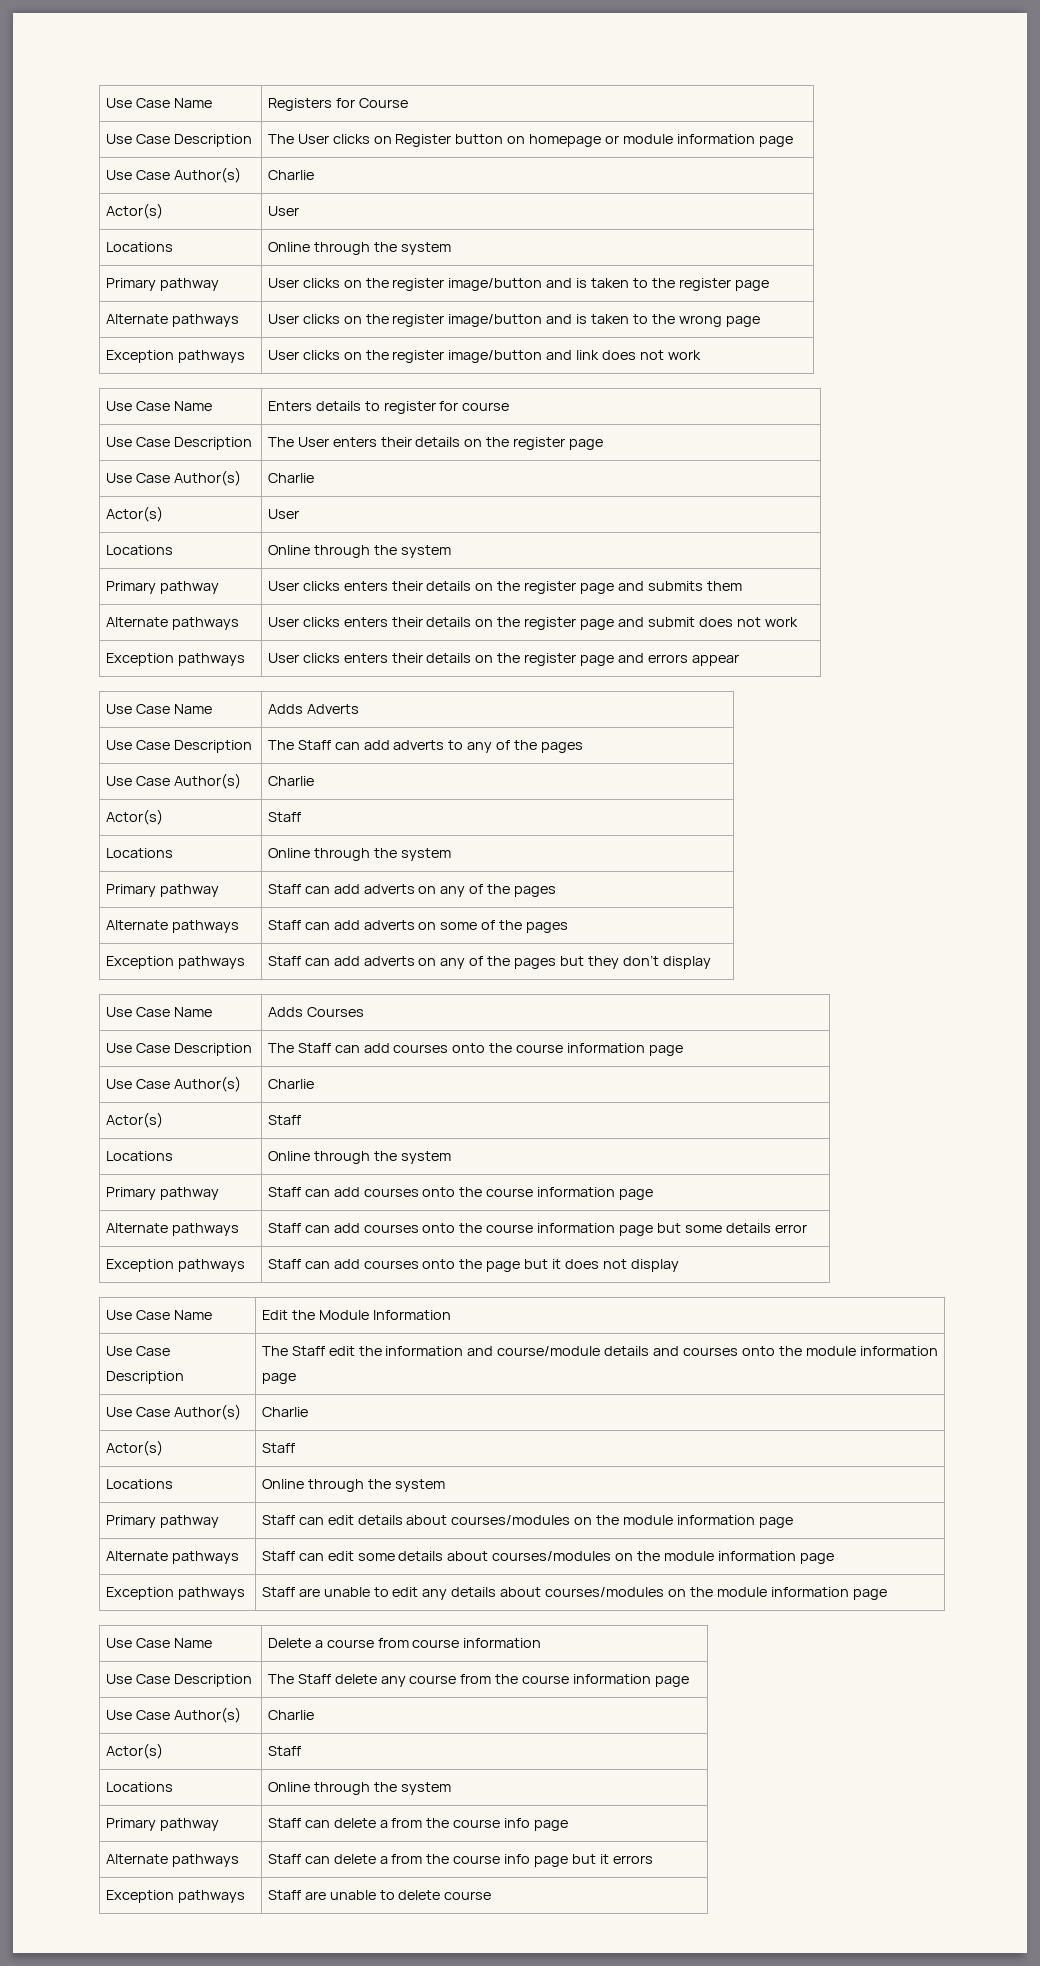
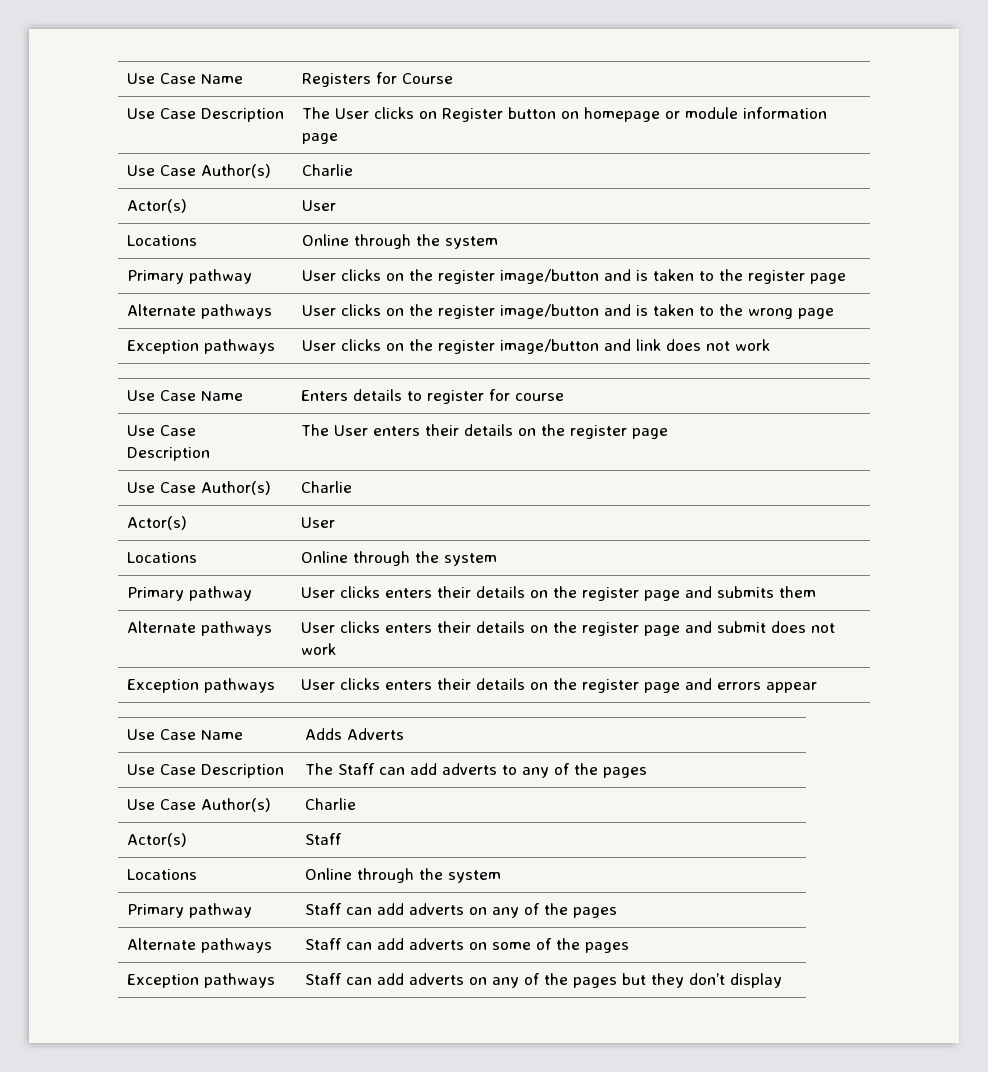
[105,1007,212,1017] [267,1007,364,1017] [105,1043,252,1056] [267,1043,683,1056] [105,1076,241,1092] [267,1079,314,1089] [105,1112,163,1128] [267,1115,301,1125] [105,1151,173,1161] [267,1151,451,1164] [105,1187,219,1200] [267,1187,654,1200] [105,1223,239,1236] [267,1223,807,1236] [105,1259,245,1272] [267,1259,679,1272] [105,1310,212,1320] [261,1310,451,1320] [105,1346,170,1356] [105,1371,184,1384] [261,1346,938,1356] [261,1373,296,1384] [105,1404,241,1420] [261,1407,308,1417] [105,1440,163,1456] [261,1443,295,1453] [105,1479,173,1489] [261,1479,445,1492] [105,1515,219,1528] [261,1515,793,1528] [105,1551,239,1564] [261,1551,834,1564] [105,1587,245,1600] [261,1587,887,1600] [105,1638,212,1648] [267,1638,542,1648] [105,1674,252,1687] [267,1674,689,1687] [105,1707,241,1723] [267,1710,314,1720] [105,1743,163,1759] [267,1746,301,1756] [105,1782,173,1792] [267,1782,451,1795] [105,1818,219,1831] [267,1818,569,1831] [105,1854,239,1867] [267,1854,653,1867] [105,1890,245,1903] [267,1890,492,1900] // Use Case Name | Adds Courses // Use Case Description | The Staff can add courses onto the course information page // Use Case Author(s) | Charlie // Actor(s) | Staff // Locations | Online through the system // Primary pathway | Staff can add courses onto the course information page // Alternate pathways | Staff can add courses onto the course information page but some details error // Exception pathways | Staff can add courses onto the page but it does not display // Use Case Name | Edit the Module Information // Use Case Description | The Staff edit the information and course/module details and courses onto the module information page // Use Case Author(s) | Charlie // Actor(s) | Staff // Locations | Online through the system // Primary pathway | Staff can edit details about courses/modules on the module information page // Alternate pathways | Staff can edit some details about courses/modules on the module information page // Exception pathways | Staff are unable to edit any details about courses/modules on the module information page // Use Case Name | Delete a course from course information // Use Case Description | The Staff delete any course from the course information page // Use Case Author(s) | Charlie // Actor(s) | Staff // Locations | Online through the system // Primary pathway | Staff can delete a from the course info page // Alternate pathways | Staff can delete a from the course info page but it errors // Exception pathways | Staff are unable to delete course -> (783, 980) none

